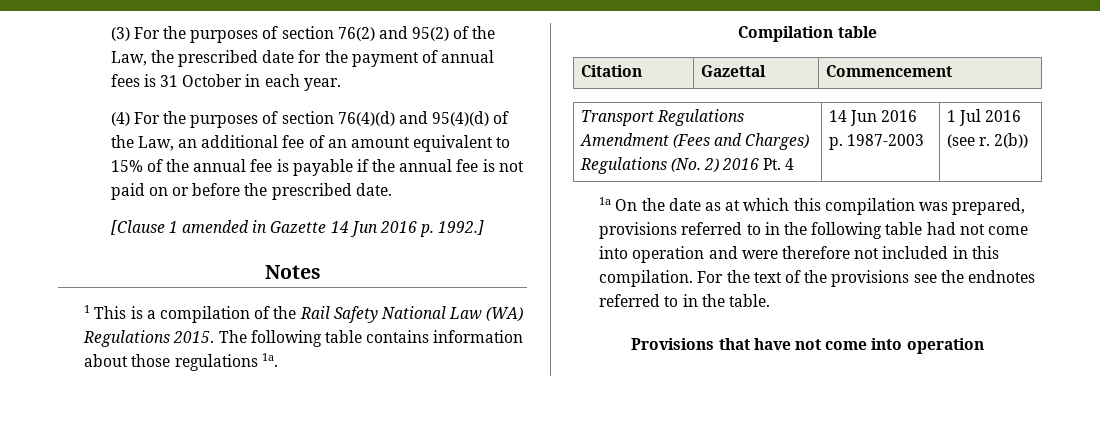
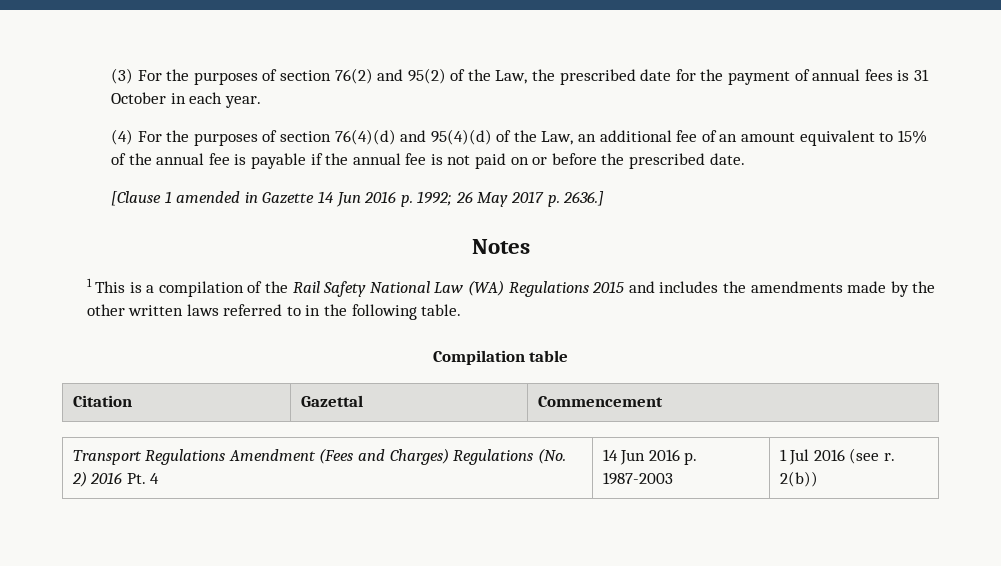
[438,220,485,235] 1992.] -> [417,191,605,207] 1992; 26 May 2017 p. 2636.]
[173,330,524,347] [84,353,278,371] 2015. The following table contains information about those regulations 1a. -> [592,281,936,297] [86,304,462,320] 2015 and includes the amendments made by the other written laws referred to in the following table.
[599,197,1026,215] [599,222,1028,239] [599,246,999,263] [599,270,1035,287] [599,294,771,307] [631,338,984,354] // 1a On the date as at which this compilation was prepared, provisions referred to in the following table had not come into operation and were therefore not included in this compilation. For the text of the provisions see the endnotes referred to in the table. // Provisions that have not come into operation -> (818, 479) none

